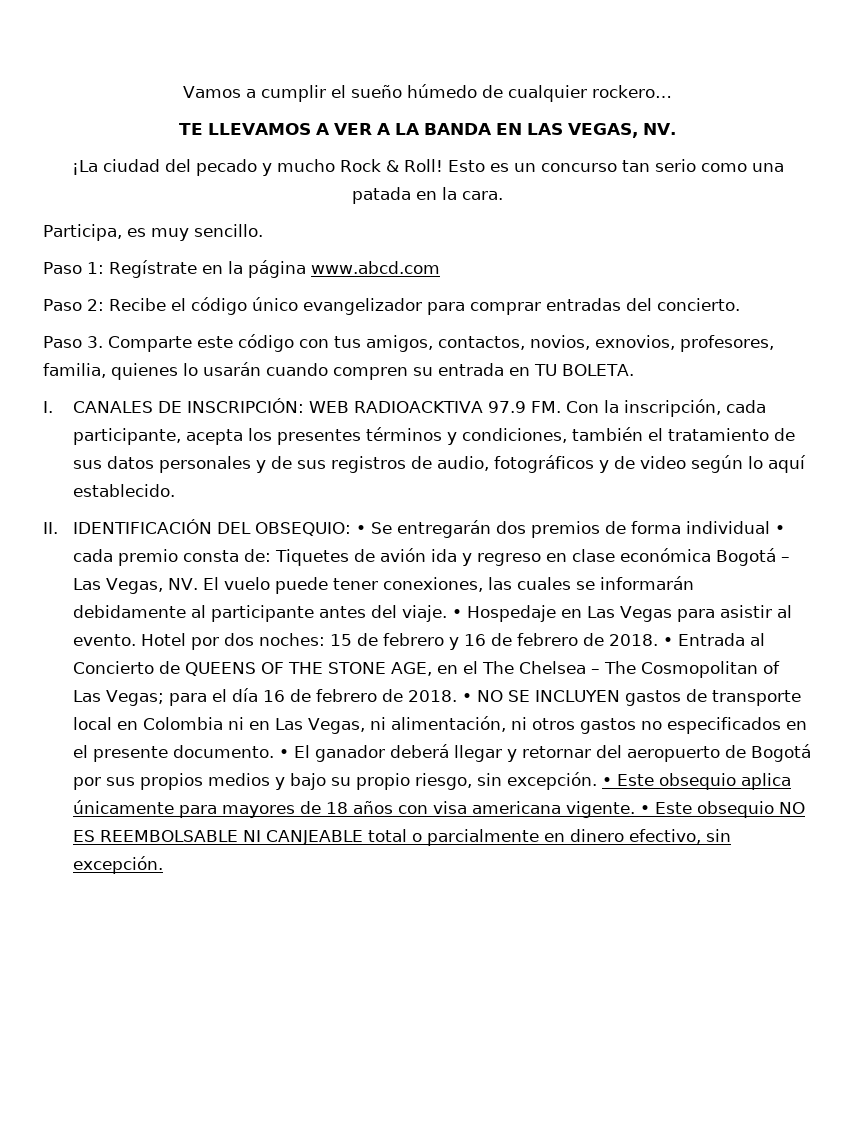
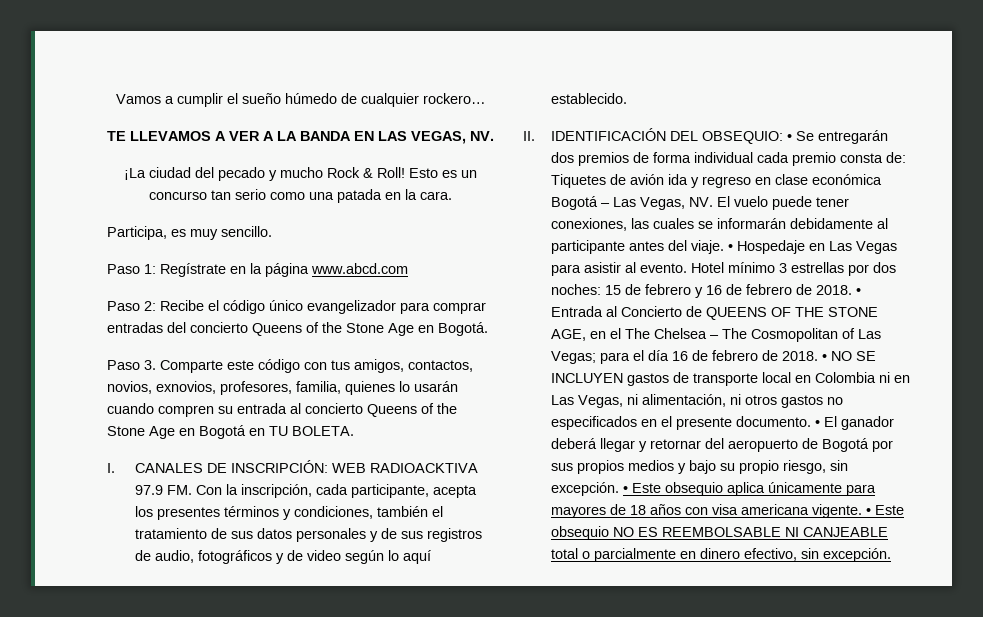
[657,298,740,311] concierto. -> [190,322,488,336] concierto Queens of the Stone Age en Bogotá.
(504, 369) none -> [290,403,457,417] [107,425,246,439] al concierto Queens of the Stone Age en Bogotá
[775,525,786,534] • -> (753, 157) none
(187, 639) none -> [727,262,844,273] mínimo 3 estrellas

